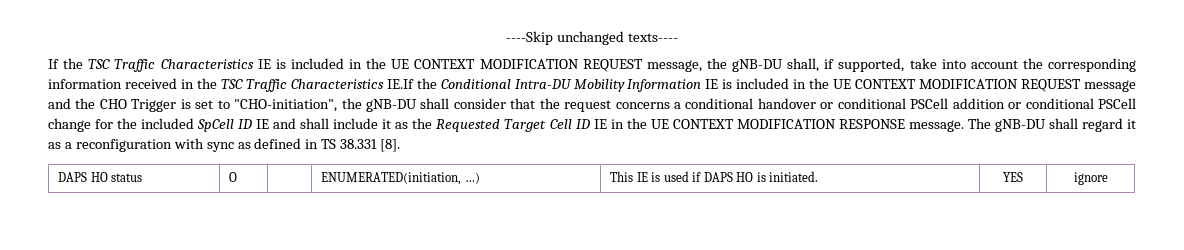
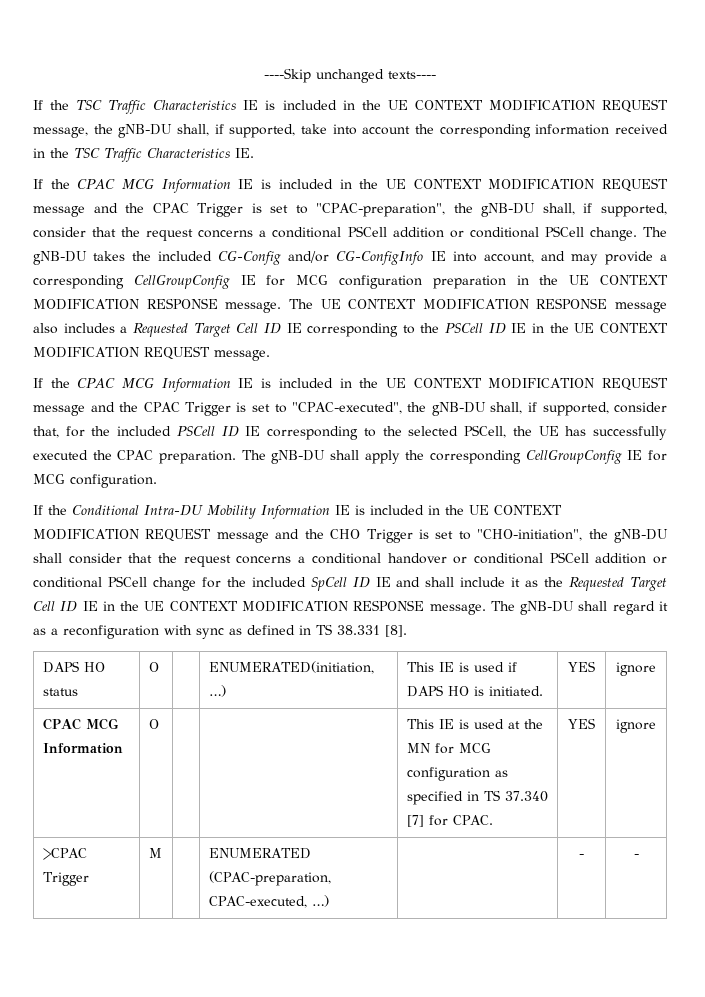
[386,79,414,89] IE.If -> [234,148,254,158] [33,178,669,193] [33,203,667,217] [33,226,668,241] [33,251,668,265] [33,275,668,289] [33,298,667,313] [33,323,668,337] [33,346,270,361] [33,377,669,392] [33,402,667,416] [33,425,667,440] [33,450,667,464] [33,474,157,488] [33,505,43,515] IE. // If the CPAC MCG Information IE is included in the UE CONTEXT MODIFICATION REQUEST message and the CPAC Trigger is set to "CPAC-preparation", the gNB-DU shall, if supported, consider that the request concerns a conditional PSCell addition or conditional PSCell change. The gNB-DU takes the included CG-Config and/or CG-ConfigInfo IE into account, and may provide a corresponding CellGroupConfig IE for MCG configuration preparation in the UE CONTEXT MODIFICATION RESPONSE message. The UE CONTEXT MODIFICATION RESPONSE message also includes a Requested Target Cell ID IE corresponding to the PSCell ID IE in the UE CONTEXT MODIFICATION REQUEST message. // If the CPAC MCG Information IE is included in the UE CONTEXT MODIFICATION REQUEST message and the CPAC Trigger is set to "CPAC-executed", the gNB-DU shall, if supported, consider that, for the included PSCell ID IE corresponding to the selected PSCell, the UE has successfully executed the CPAC preparation. The gNB-DU shall apply the corresponding CellGroupConfig IE for MCG configuration. // If
(1108, 178) none -> [42,718,119,730] [42,743,123,754] [148,719,159,729] [406,719,543,729] [406,743,491,754] [406,767,508,781] [406,790,548,805] [406,815,493,827] [568,718,595,729] [616,719,656,733] [42,848,87,860] [42,872,89,886] [148,848,162,858] [208,848,311,859] [208,871,331,886] [208,895,329,908] [579,854,584,858] [633,854,639,858] // CPAC MCG Information | O | | | This IE is used at the MN for MCG configuration as specified in TS 37.340 [7] for CPAC. | YES | ignore // >CPAC Trigger | M | | ENUMERATED (CPAC-preparation, CPAC-executed, …) | | - | -

